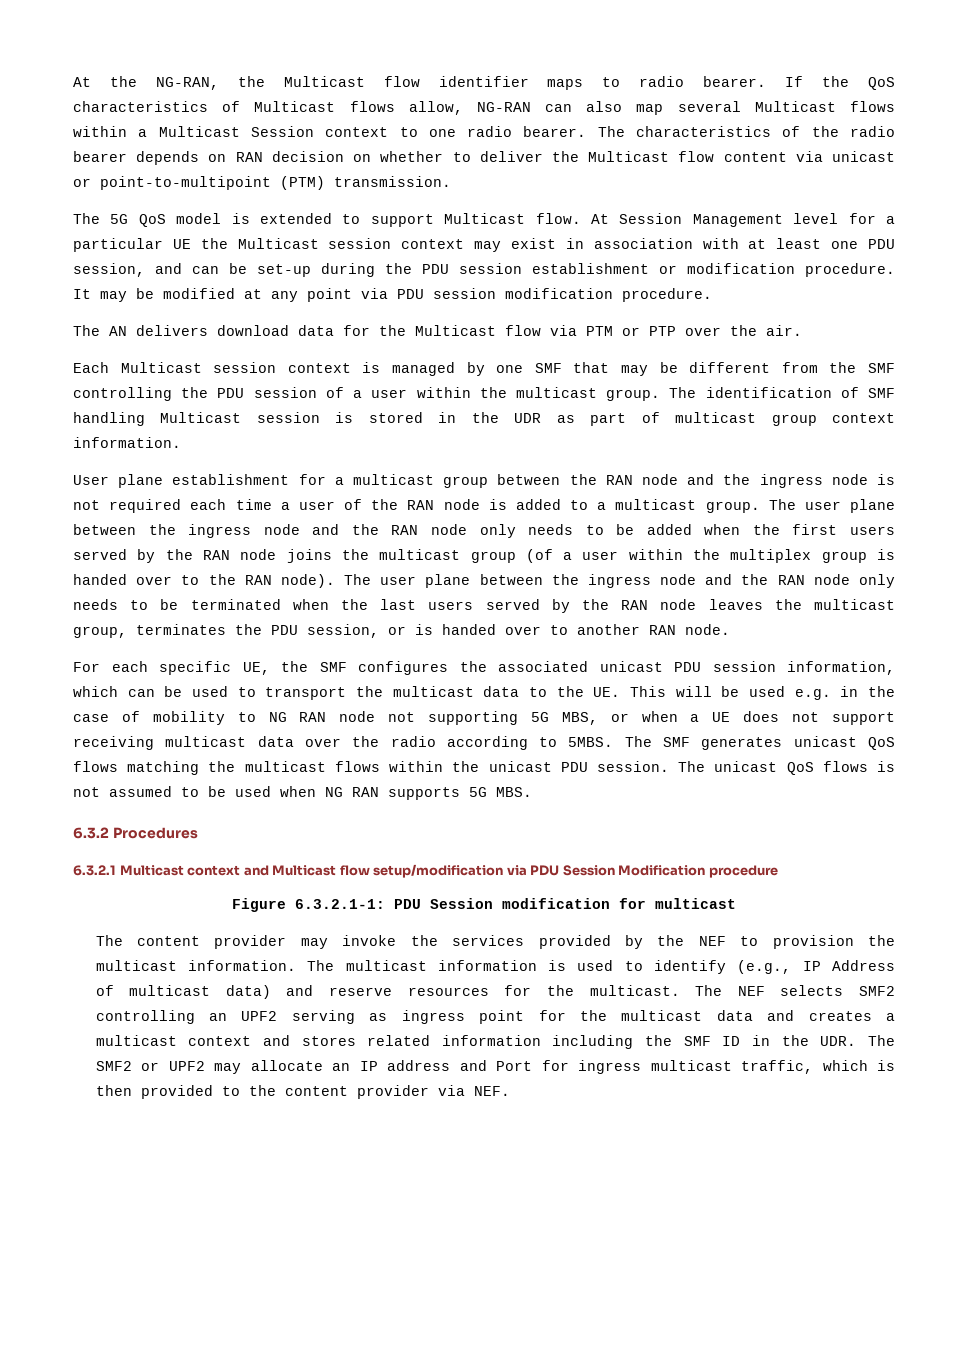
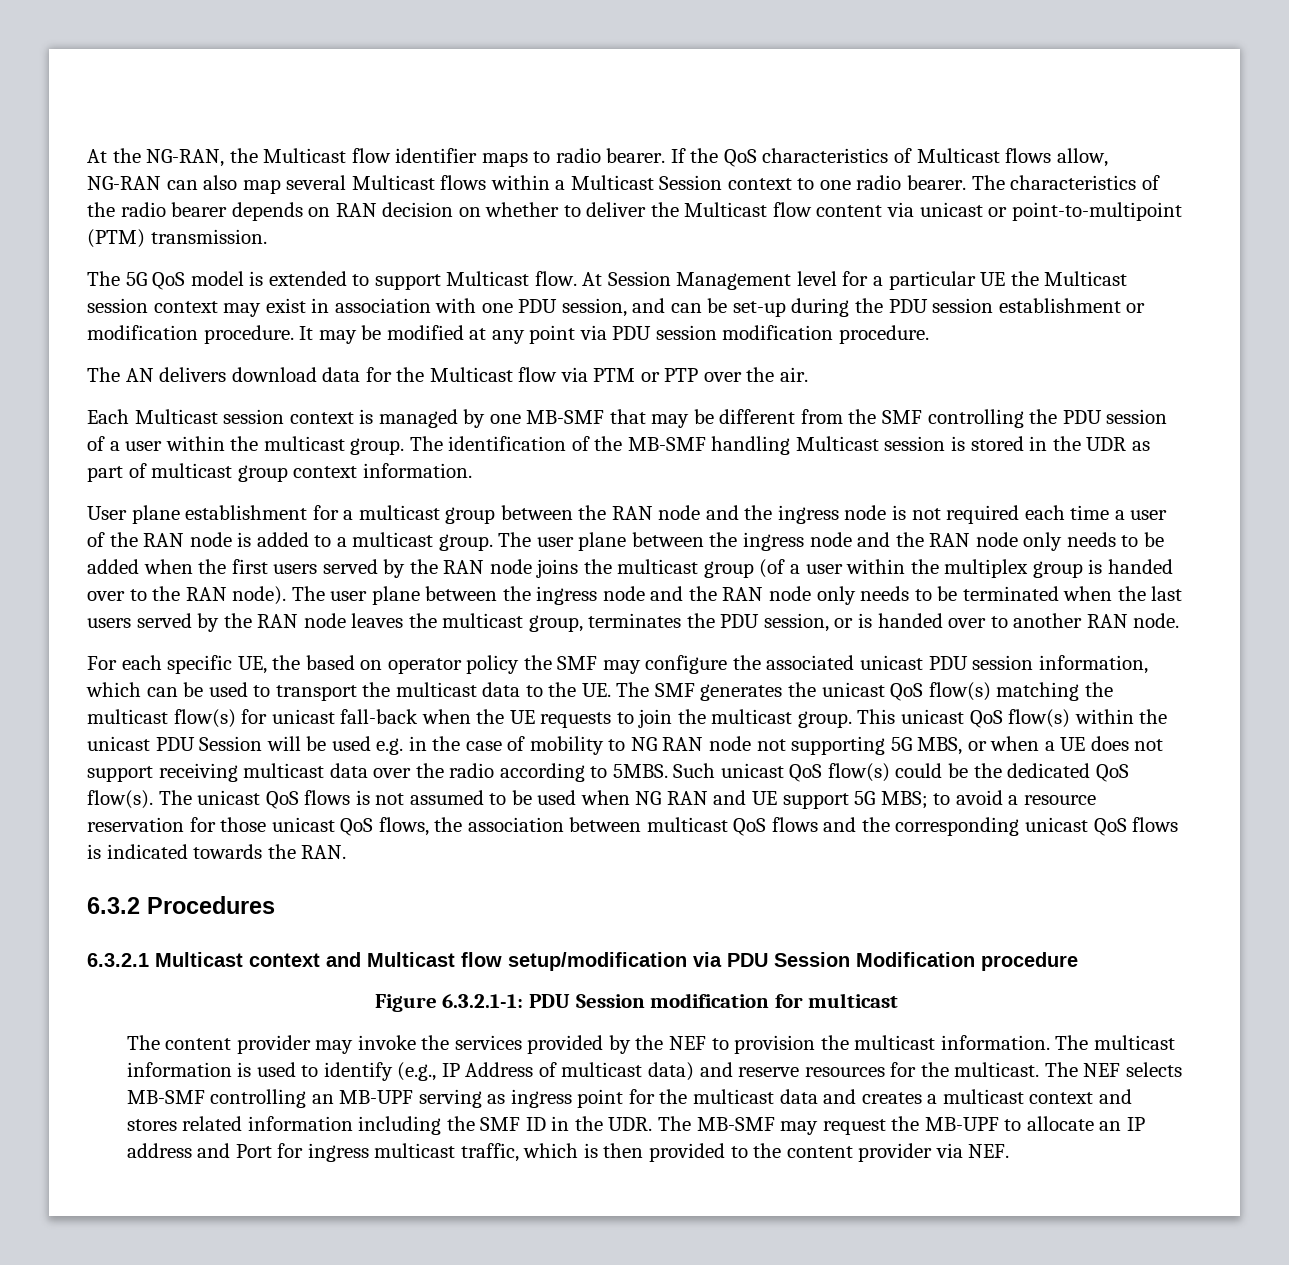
[748,238,822,249] at least -> (477, 305) none
[534,363,562,373] SMF -> [526,410,605,424] MB-SMF
[867,388,895,398] SMF -> [594,436,706,451] the MB-SMF
[319,661,448,675] SMF configures -> [305,655,728,674] based on operator policy the SMF may configure
[630,686,666,697] This -> [616,682,1113,701] [87,709,1168,728] [87,736,263,751] The SMF generates the unicast QoS flow(s) matching the multicast flow(s) for unicast fall-back when the UE requests to join the multicast group. This unicast QoS flow(s) within the unicast PDU Session
[624,736,895,750] [73,761,669,775] The SMF generates unicast QoS flows matching the multicast flows within the unicast PDU session. -> [673,763,1129,782] [87,790,153,809] Such unicast QoS flow(s) could be the dedicated QoS flow(s).
[388,787,532,800] supports 5G MBS. -> [713,790,1096,809] [87,817,1179,836] [87,844,347,859] and UE support 5G MBS; to avoid a resource reservation for those unicast QoS flows, the association between multicast QoS flows and the corresponding unicast QoS flows is indicated towards the RAN.
[859,986,895,996] SMF2 -> [126,1090,205,1104] MB-SMF
[241,1011,278,1021] UPF2 -> [339,1090,414,1104] MB-UPF
[95,1061,242,1074] SMF2 or UPF2 may -> [696,1116,1022,1135] MB-SMF may request the MB-UPF to

